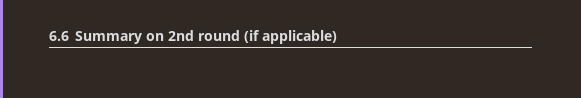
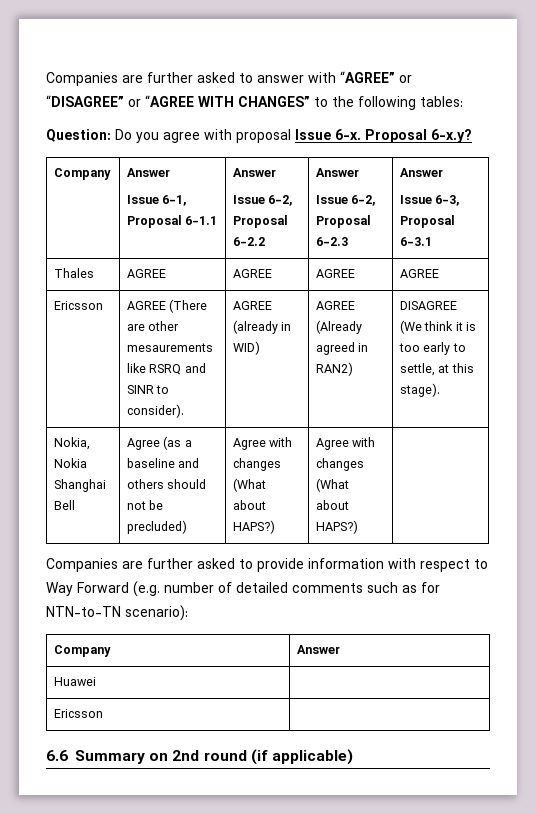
(49, 36) none -> [46,71,412,86] [46,95,463,110] [46,129,472,143] [54,168,112,180] [127,168,171,177] [127,195,188,206] [127,215,218,228] [233,168,277,177] [233,195,294,206] [233,215,289,228] [233,237,266,246] [316,168,360,177] [316,195,377,206] [316,215,372,228] [316,237,349,246] [400,168,444,177] [400,195,461,206] [400,215,456,228] [400,237,433,246] [54,268,95,278] [127,269,167,278] [233,269,273,278] [316,269,356,278] [400,269,440,278] [54,301,104,310] [127,299,208,313] [127,321,180,331] [127,343,214,352] [127,363,206,375] [127,385,170,394] [127,404,185,418] [233,301,273,310] [233,320,292,334] [233,341,261,355] [316,301,356,310] [316,320,363,334] [316,342,369,355] [316,362,354,376] [400,301,458,310] [400,320,477,334] [399,342,466,355] [400,363,474,376] [400,383,441,397] [54,437,91,450] [54,458,88,468] [54,479,107,492] [54,500,76,510] [127,436,192,450] [127,458,200,468] [127,479,207,489] [127,500,164,510] [127,520,188,534] [233,437,293,450] [233,458,282,471] [233,478,267,492] [233,500,267,510] [233,520,276,534] [316,437,376,450] [316,458,365,471] [316,478,350,492] [316,500,350,510] [316,520,359,534] [46,558,488,572] [46,581,440,597] [46,605,188,621] [54,645,112,657] [297,645,341,654] [54,677,97,686] [54,709,104,718] Companies are further asked to answer with “AGREE” or “DISAGREE” or “AGREE WITH CHANGES” to the following tables: // Question: Do you agree with proposal Issue 6-x. Proposal 6-x.y? // Company | Answer // Issue 6-1, Proposal 6-1.1 | Answer // Issue 6-2, Proposal 6-2.2 | Answer // Issue 6-2, Proposal 6-2.3 | Answer // Issue 6-3, Proposal 6-3.1 // Thales | AGREE | AGREE | AGREE | AGREE // Ericsson | AGREE (There are other mesaurements like RSRQ and SINR to consider). | AGREE (already in WID) | AGREE (Already agreed in RAN2) | DISAGREE (We think it is too early to settle, at this stage). // Nokia, Nokia Shanghai Bell | Agree (as a baseline and others should not be precluded) | Agree with changes (What about HAPS?) | Agree with changes (What about HAPS?) | // Companies are further asked to provide information with respect to Way Forward (e.g. number of detailed comments such as for NTN-to-TN scenario): // Company | Answer // Huawei | // Ericsson | //

